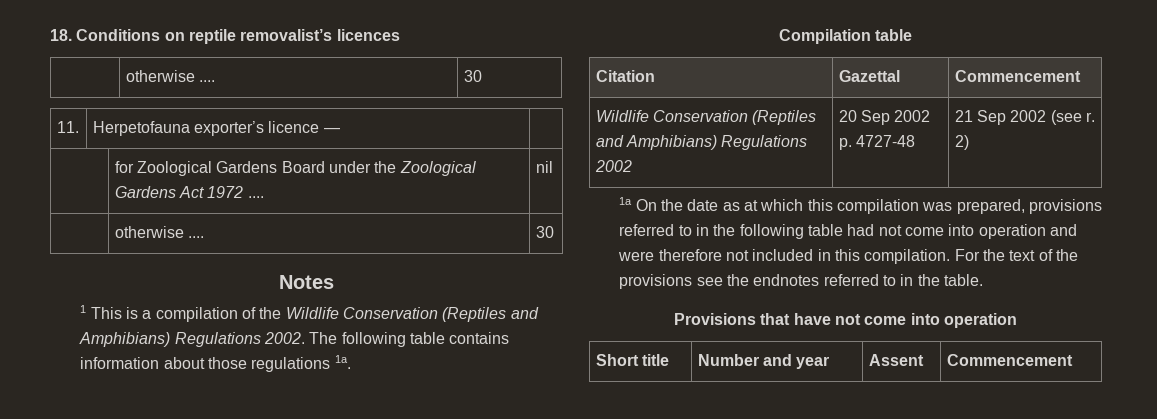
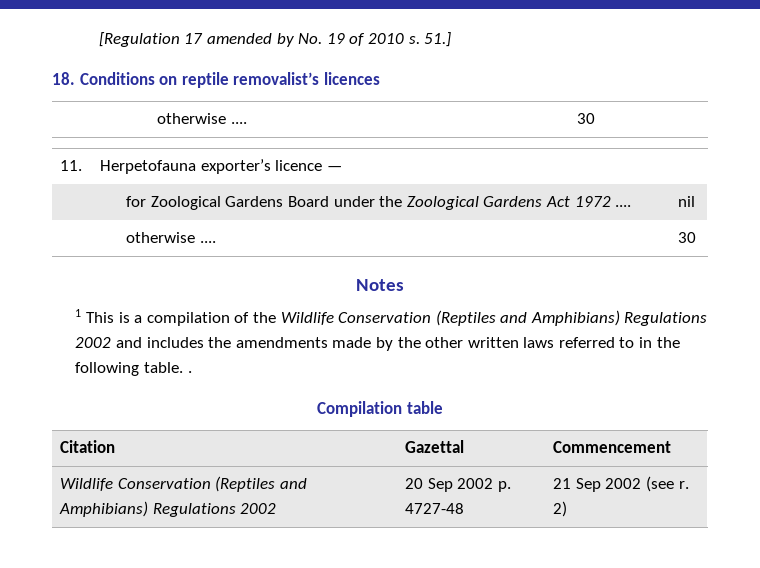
(50, 35) none -> [98,32,452,47] [Regulation 17 amended by No. 19 of 2010 s. 51.] //
[264,332,510,347] [80,355,351,372] 2002. The following table contains information about those regulations 1a. -> [75,337,680,351] [75,362,192,376] 2002 and includes the amendments made by the other written laws referred to in the following table. .
[619,197,1102,214] [619,224,1077,239] [618,249,1078,264] [619,274,983,289] [674,313,1017,328] [595,354,670,366] [697,354,830,369] [868,354,924,366] [946,354,1073,366] // 1a On the date as at which this compilation was prepared, provisions referred to in the following table had not come into operation and were therefore not included in this compilation. For the text of the provisions see the endnotes referred to in the table. // Provisions that have not come into operation // Short title | Number and year | Assent | Commencement -> (568, 509) none

